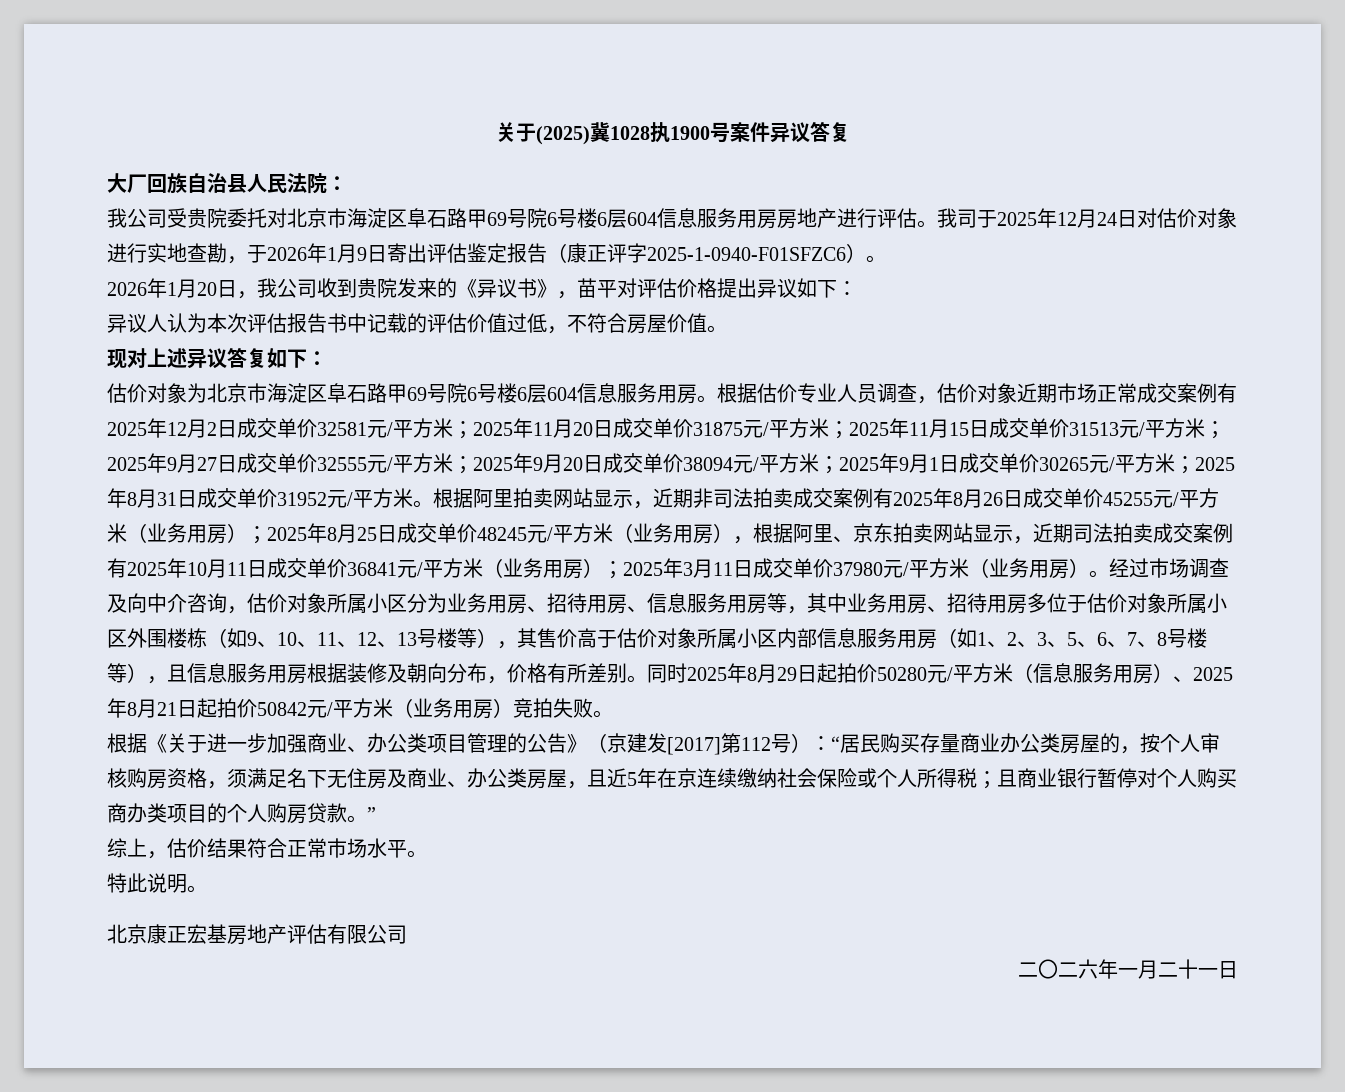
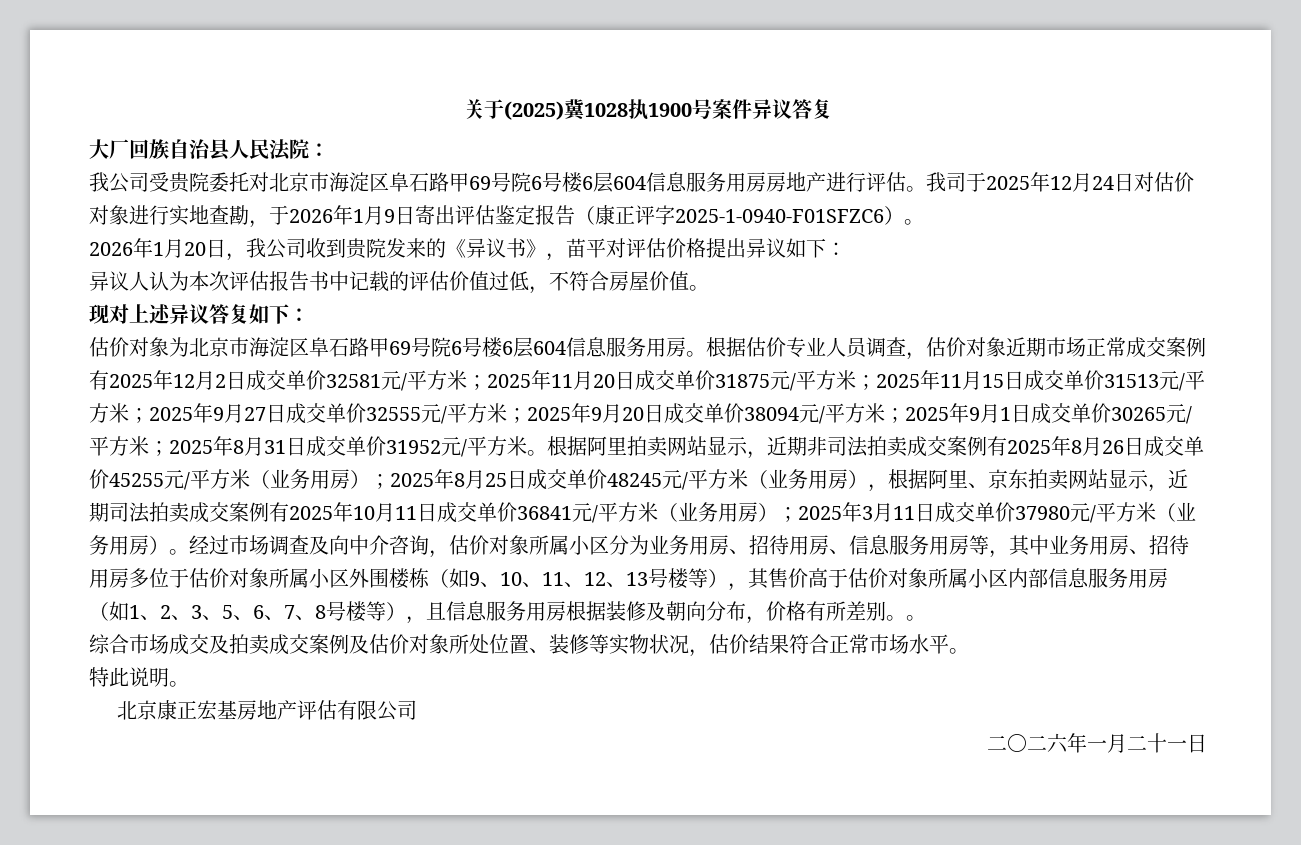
[647,663,1233,684] [107,698,613,719] [107,733,1220,755] [107,768,1237,789] [107,803,376,824] [107,838,147,858] 同时2025年8月29日起拍价50280元/平方米（信息服务用房）、2025年8月21日起拍价50842元/平方米（业务用房）竞拍失败。 // 根据《关于进一步加强商业、办公类项目管理的公告》（京建发[2017]第112号）：“居民购买存量商业办公类房屋的，按个人审核购房资格，须满足名下无住房及商业、办公类房屋，且近5年在京连续缴纳社会保险或个人所得税；且商业银行暂停对个人购买商办类项目的个人购房贷款。” // 综上 -> [906,615,926,621] [89,634,689,655] 。 // 综合市场成交及拍卖成交案例及估价对象所处位置、装修等实物状况

